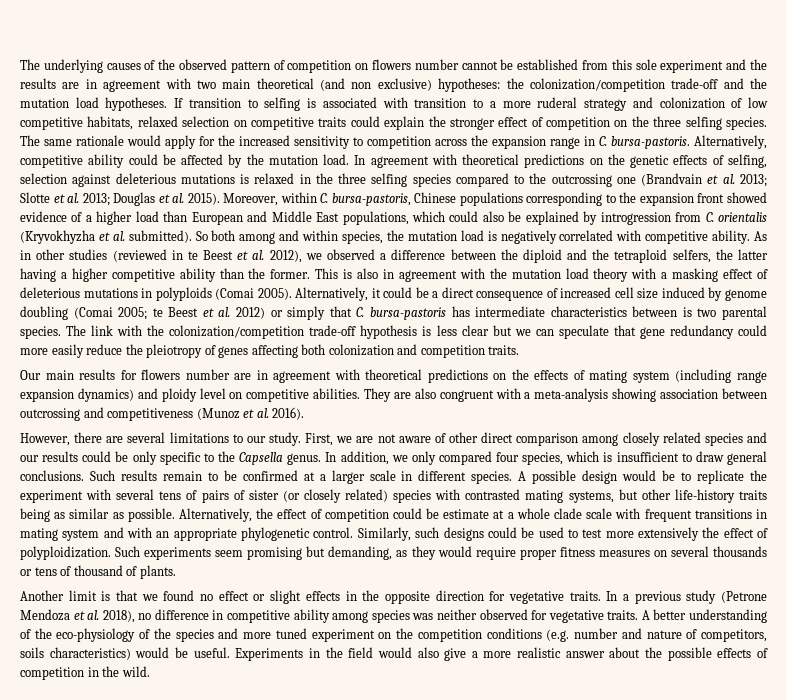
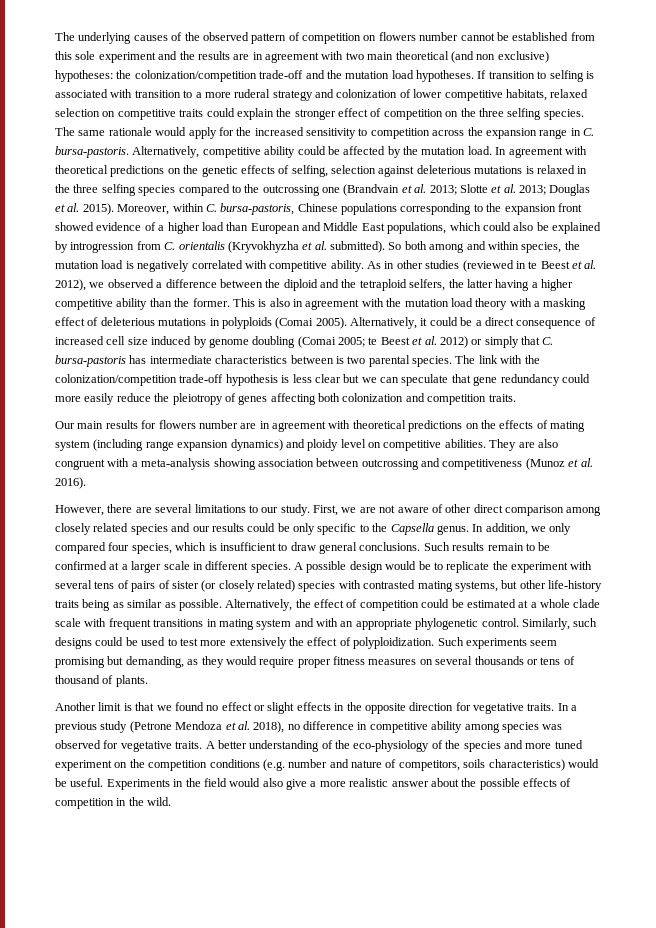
[747,97,768,108] low -> [413,89,443,98] lower
[443,509,490,519] estimate -> [466,599,516,608] estimated
[436,609,477,620] neither -> (563, 727) none

